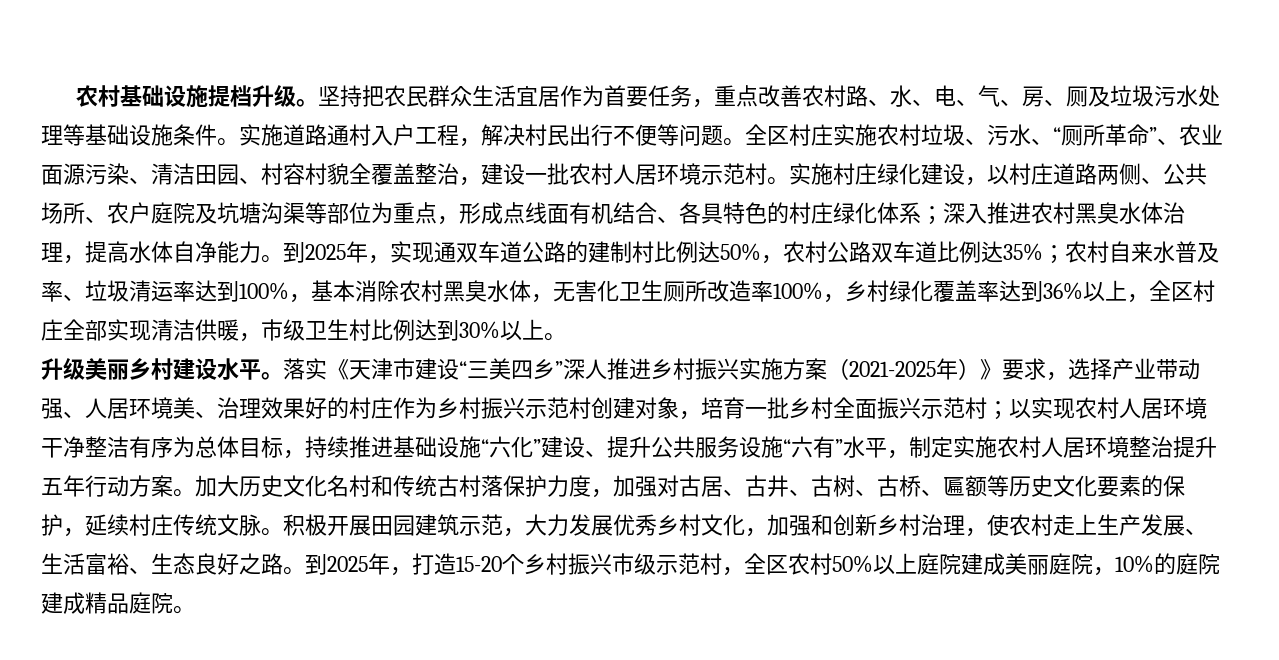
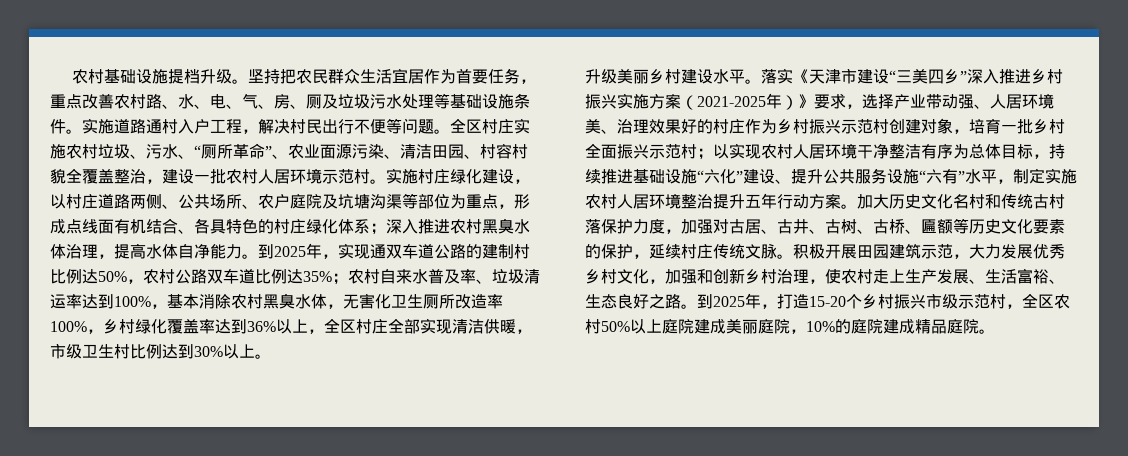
[585,359,607,379] 人 -> [983,69,999,84] 入

